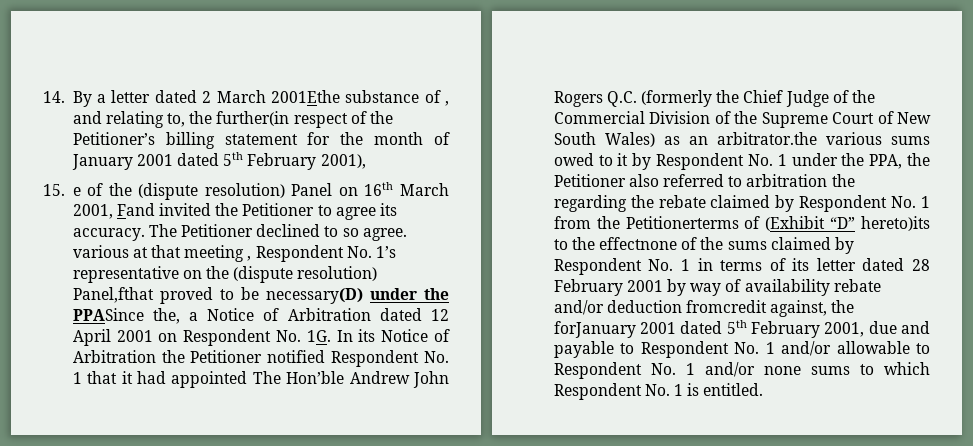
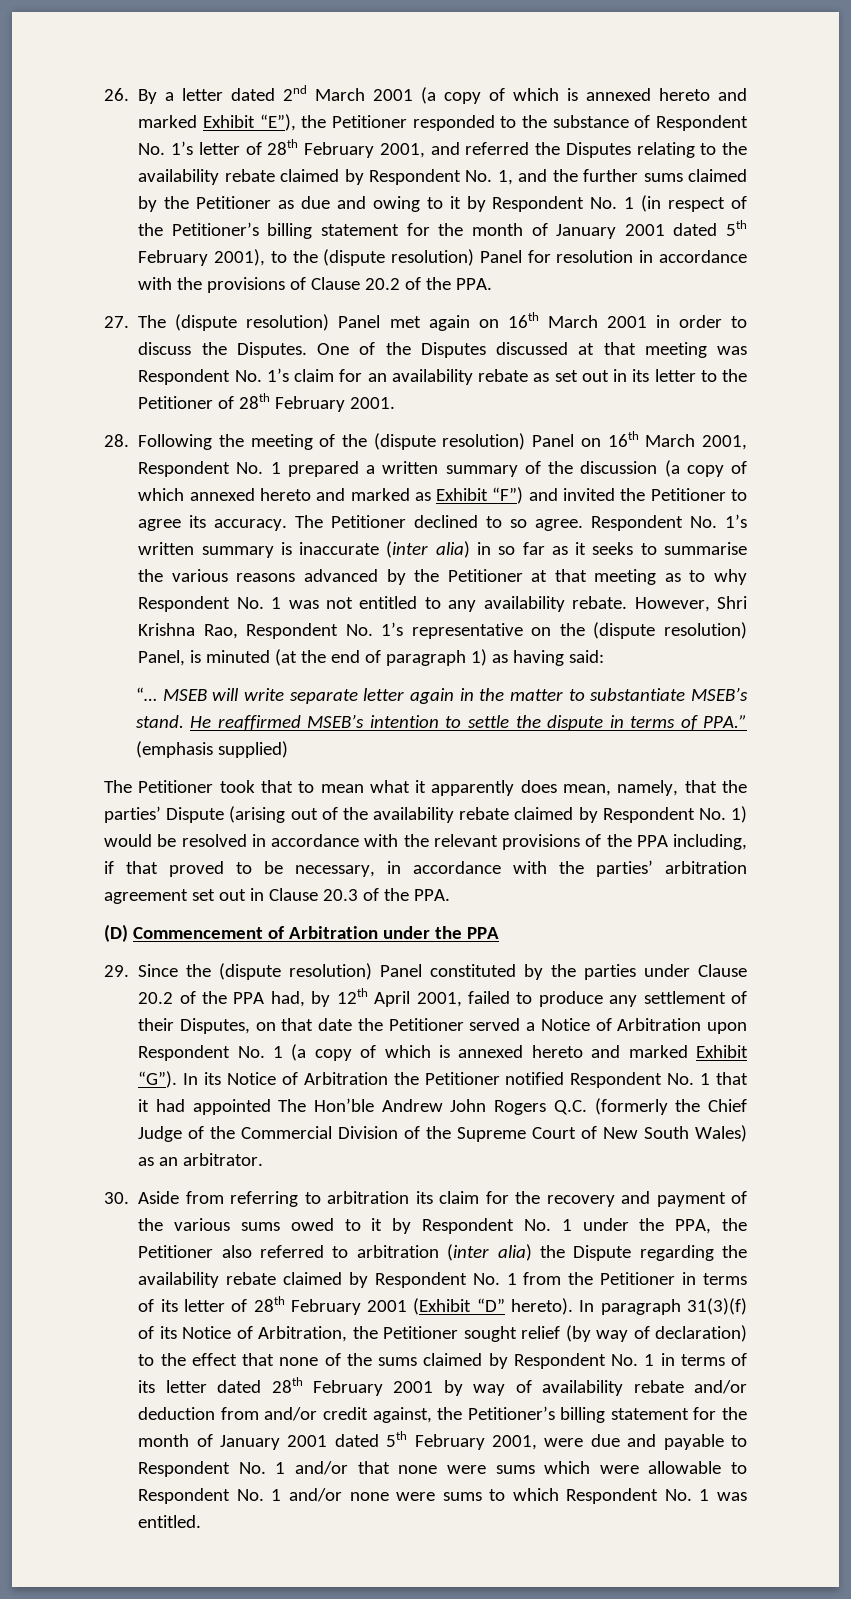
[43,91,65,103] 14. -> [104,88,129,101] 26.
[202,90,449,106] [72,111,290,128] 2 March 2001Ethe substance of , and relating to, the further(in -> [283,85,748,104] [138,114,748,131] [138,139,747,158] [138,169,748,185] [138,195,662,212] 2nd March 2001 (a copy of which is annexed hereto and marked Exhibit “E”), the Petitioner responded to the substance of Respondent No. 1’s letter of 28th February 2001, and referred the Disputes relating to the availability rebate claimed by Respondent No. 1, and the further sums claimed by the Petitioner as due and owing to it by Respondent No. 1 (in
[43,184,81,196] // 15. e -> [270,249,747,266] [138,277,493,293] [104,312,747,331] [138,342,747,358] [138,368,747,385] [138,393,396,412] [104,434,313,450] to the (dispute resolution) Panel for resolution in accordance with the provisions of Clause 20.2 of the PPA. // 27. The (dispute resolution) Panel met again on 16th March 2001 in order to discuss the Disputes. One of the Disputes discussed at that meeting was Respondent No. 1’s claim for an availability rebate as set out in its letter to the Petitioner of 28th February 2001. // 28. Following the meeting
[116,203,155,216] Fand -> [138,460,747,477] [138,487,558,504] Respondent No. 1 prepared a written summary of the discussion (a copy of which annexed hereto and marked as Exhibit “F”) and
[72,245,252,262] various at that meeting , -> [591,514,748,531] [138,541,748,558] [138,569,747,585] [138,596,747,612] [138,623,238,639] Respondent No. 1’s written summary is inaccurate (inter alia) in so far as it seeks to summarise the various reasons advanced by the Petitioner at that meeting as to why Respondent No. 1 was not entitled to any availability rebate. However, Shri Krishna Rao,
[72,287,449,304] [72,308,449,324] [72,329,331,346] Panel,fthat proved to be necessary(D) under the PPASince the, a Notice of Arbitration dated 12 April 2001 on Respondent No. 1G. -> [138,649,605,666] [135,687,748,704] [135,714,747,731] [135,741,288,758] [104,780,747,796] [104,806,747,823] [104,834,747,850] [104,860,747,877] [104,888,450,904] [104,924,499,942] [104,963,748,980] [138,988,747,1007] [138,1018,747,1034] [138,1044,748,1061] [138,1071,178,1088] Panel, is minuted (at the end of paragraph 1) as having said: // “… MSEB will write separate letter again in the matter to substantiate MSEB’s stand. He reaffirmed MSEB’s intention to settle the dispute in terms of PPA.” (emphasis supplied) // The Petitioner took that to mean what it apparently does mean, namely, that the parties’ Dispute (arising out of the availability rebate claimed by Respondent No. 1) would be resolved in accordance with the relevant provisions of the PPA including, if that proved to be necessary, in accordance with the parties’ arbitration agreement set out in Clause 20.3 of the PPA. // (D) Commencement of Arbitration under the PPA // 29. Since the (dispute resolution) Panel constituted by the parties under Clause 20.2 of the PPA had, by 12th April 2001, failed to produce any settlement of their Disputes, on that date the Petitioner served a Notice of Arbitration upon Respondent No. 1 (a copy of which is annexed hereto and marked Exhibit “G”).
[716,132,817,145] arbitrator.the -> [183,1153,264,1166] [104,1191,747,1207] [138,1218,164,1231] arbitrator. // 30. Aside from referring to arbitration its claim for the recovery and payment of the
[831,174,855,187] the -> [447,1244,632,1261] (inter alia) the Dispute
(654, 201) none -> [138,1272,220,1288] availability
[625,216,930,231] [553,237,678,250] Petitionerterms of (Exhibit “D” hereto)its to the effectnone -> [600,1272,747,1285] [138,1296,747,1315] [138,1325,747,1342] [138,1353,319,1366] Petitioner in terms of its letter of 28th February 2001 (Exhibit “D” hereto). In paragraph 31(3)(f) of its Notice of Arbitration, the Petitioner sought relief (by way of declaration) to the effect that none
[912,259,930,271] 28 -> [271,1377,303,1393] 28th
[686,300,855,317] [553,321,636,338] fromcredit against, the forJanuary -> [220,1406,747,1423] [138,1434,281,1450] from and/or credit against, the Petitioner’s billing statement for the month of January
(865, 329) none -> [544,1438,584,1447] were
(832, 348) none -> [357,1461,639,1474] that none were sums which were
(801, 370) none -> [396,1492,436,1501] were
[687,383,700,396] is -> [717,1492,747,1501] was

